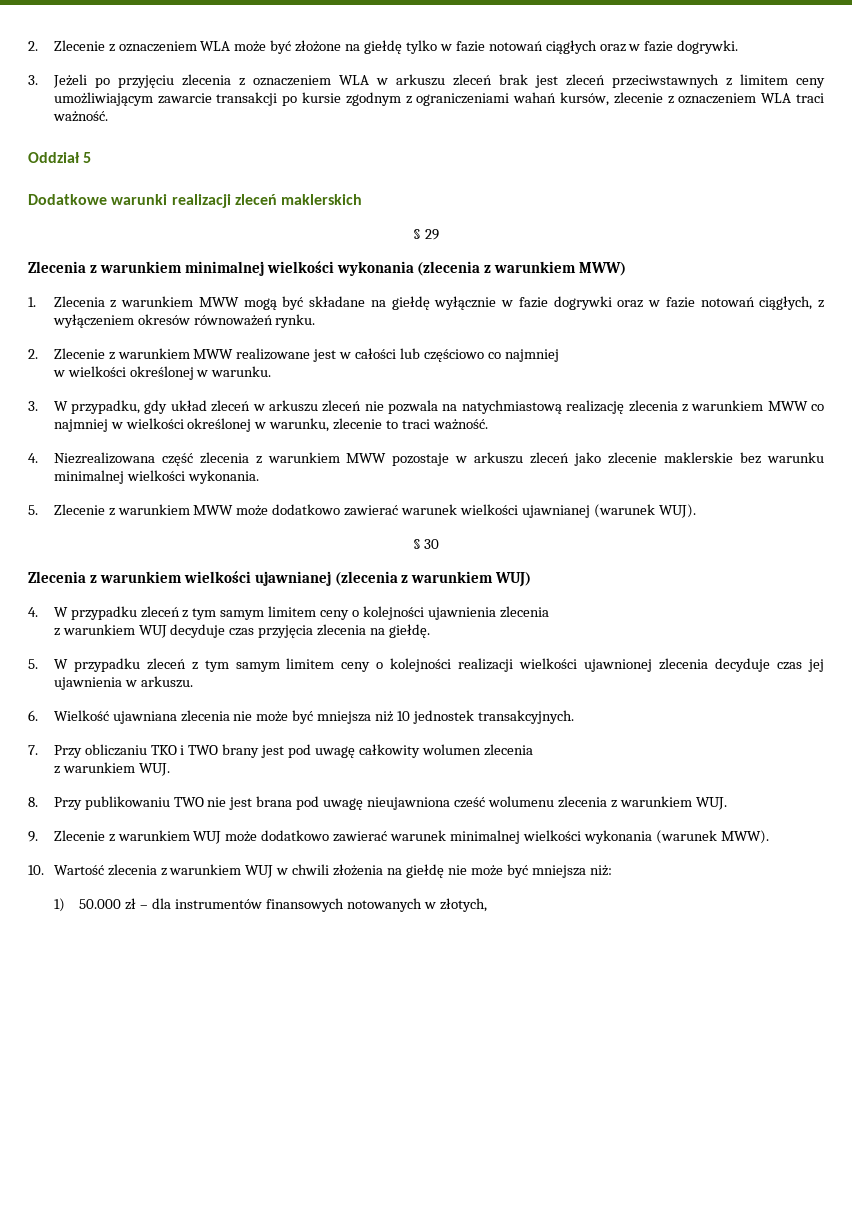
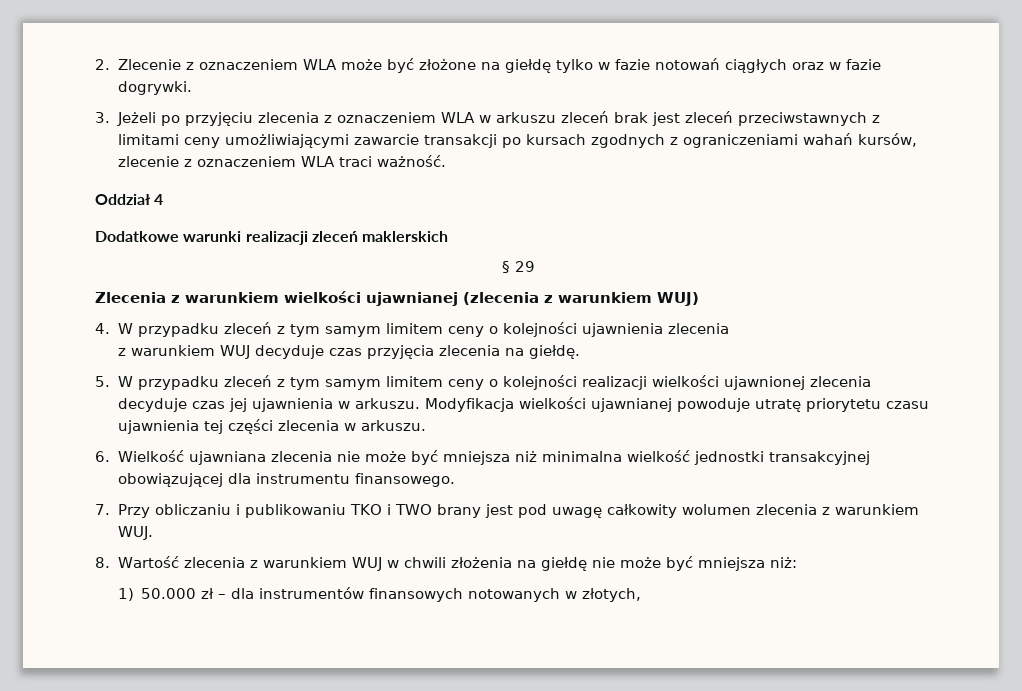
[739,74,825,88] [53,92,153,106] limitem ceny umożliwiającym -> [117,134,349,148] limitami ceny umożliwiającymi
[301,92,401,106] kursie zgodnym -> [525,134,665,148] kursach zgodnych
[83,152,92,163] 5 -> [154,194,164,205] 4
[28,261,627,276] [28,296,825,310] [52,314,316,328] [28,348,559,362] [52,366,272,380] [28,400,825,414] [53,418,488,432] [28,452,824,466] [53,470,259,484] [28,504,696,518] [412,539,440,549] // Zlecenia z warunkiem minimalnej wielkości wykonania (zlecenia z warunkiem MWW) // 1. Zlecenia z warunkiem MWW mogą być składane na giełdę wyłącznie w fazie dogrywki oraz w fazie notowań ciągłych, z wyłączeniem okresów równoważeń rynku. // 2. Zlecenie z warunkiem MWW realizowane jest w całości lub częściowo co najmniej // w wielkości określonej w warunku. // 3. W przypadku, gdy układ zleceń w arkuszu zleceń nie pozwala na natychmiastową realizację zlecenia z warunkiem MWW co najmniej w wielkości określonej w warunku, zlecenie to traci ważność. // 4. Niezrealizowana część zlecenia z warunkiem MWW pozostaje w arkuszu zleceń jako zlecenie maklerskie bez warunku minimalnej wielkości wykonania. // 5. Zlecenie z warunkiem MWW może dodatkowo zawierać warunek wielkości ujawnianej (warunek WUJ). // § 30 -> (535, 266) none
(193, 682) none -> [424,397,929,412] [117,419,426,434] Modyfikacja wielkości ujawnianej powoduje utratę priorytetu czasu ujawnienia tej części zlecenia w arkuszu.
[397,710,574,724] 10 jednostek transakcyjnych. -> [541,450,870,465] [117,473,455,487] minimalna wielkość jednostki transakcyjnej obowiązującej dla instrumentu finansowego.
(147, 750) none -> [235,504,346,518] i publikowaniu
(533, 750) // -> (817, 509) none
[53,796,727,810] [28,830,769,844] [28,865,44,875] Przy publikowaniu TWO nie jest brana pod uwagę nieujawniona cześć wolumenu zlecenia z warunkiem WUJ. // 9. Zlecenie z warunkiem WUJ może dodatkowo zawierać warunek minimalnej wielkości wykonania (warunek MWW). // 10. -> (110, 562) none

